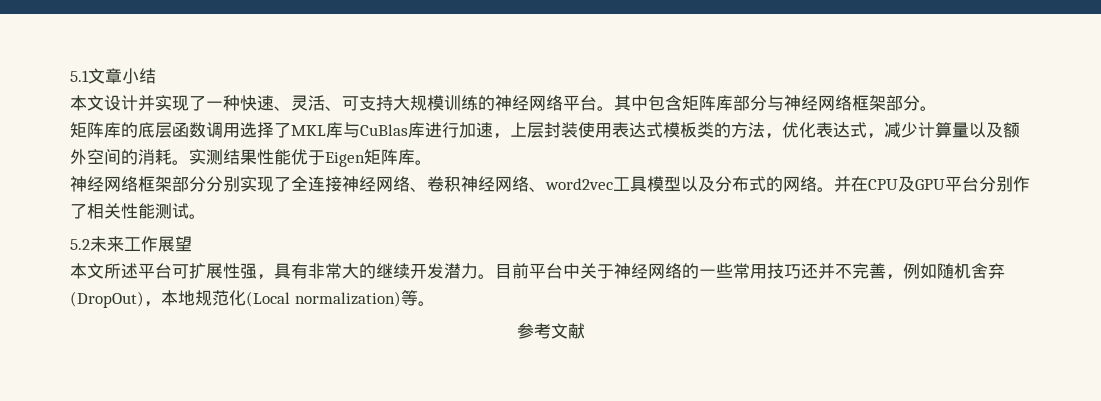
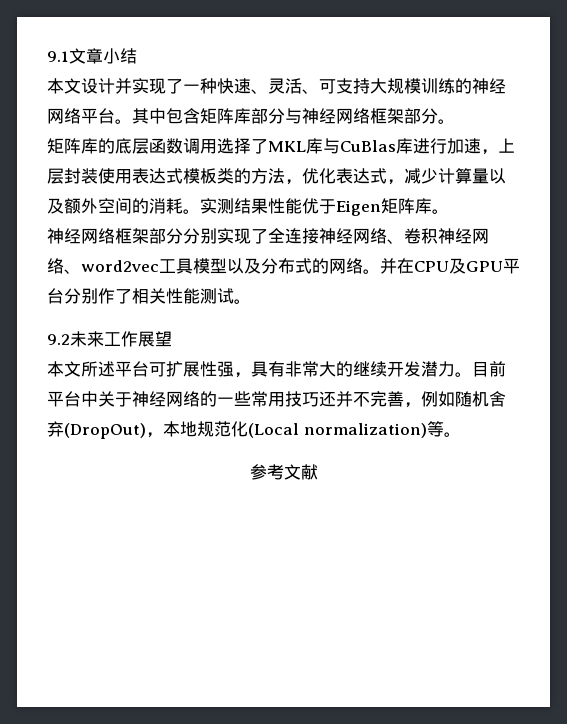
[70,70,89,82] 5.1 -> [47,51,69,62] 9.1
[70,239,90,250] 5.2 -> [47,334,70,345] 9.2

